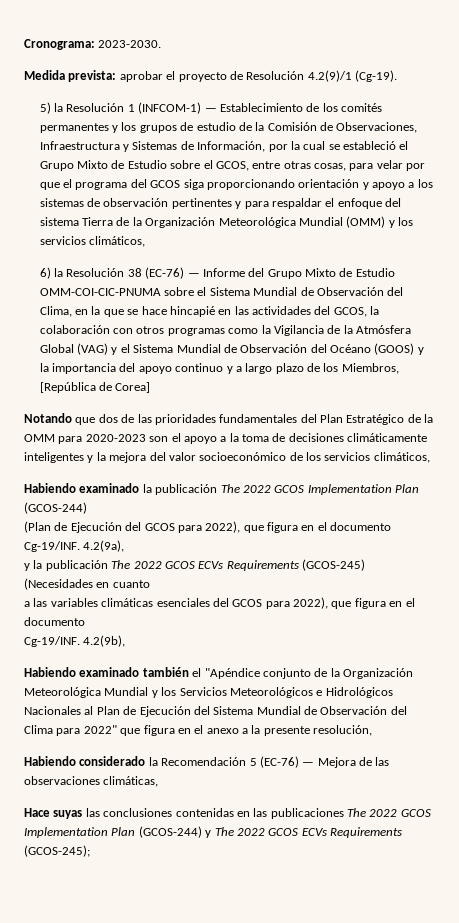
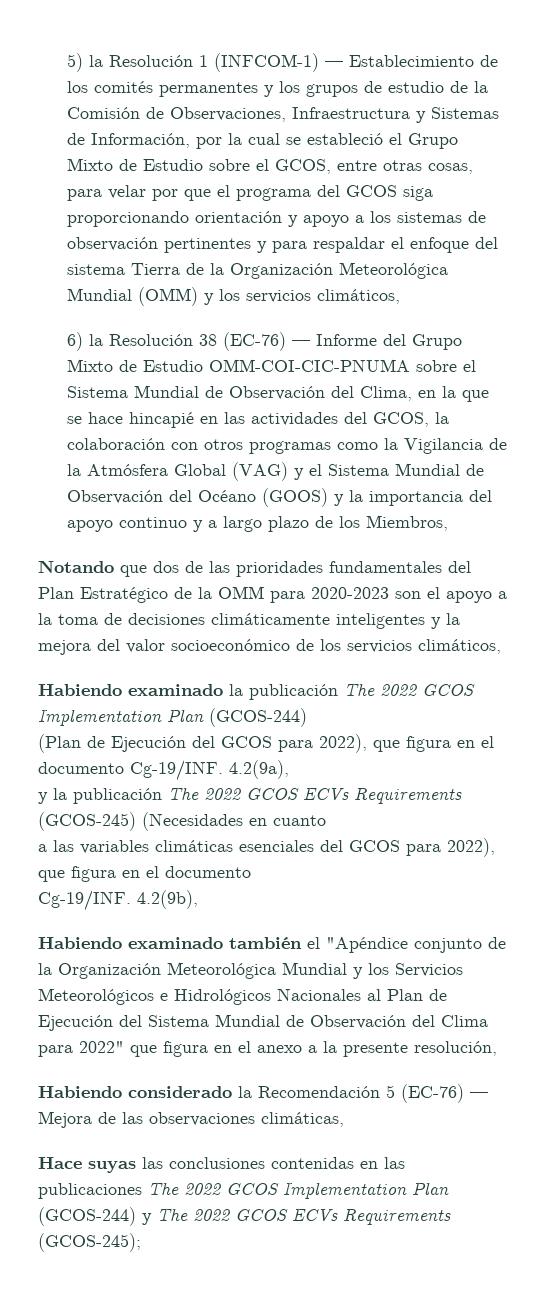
[24,39,162,50] [24,70,397,82] Cronograma: 2023-2030. // Medida prevista: aprobar el proyecto de Resolución 4.2(9)/1 (Cg-19). // -> (66, 62) none
[39,382,151,393] [República de Corea] -> (448, 523) none

